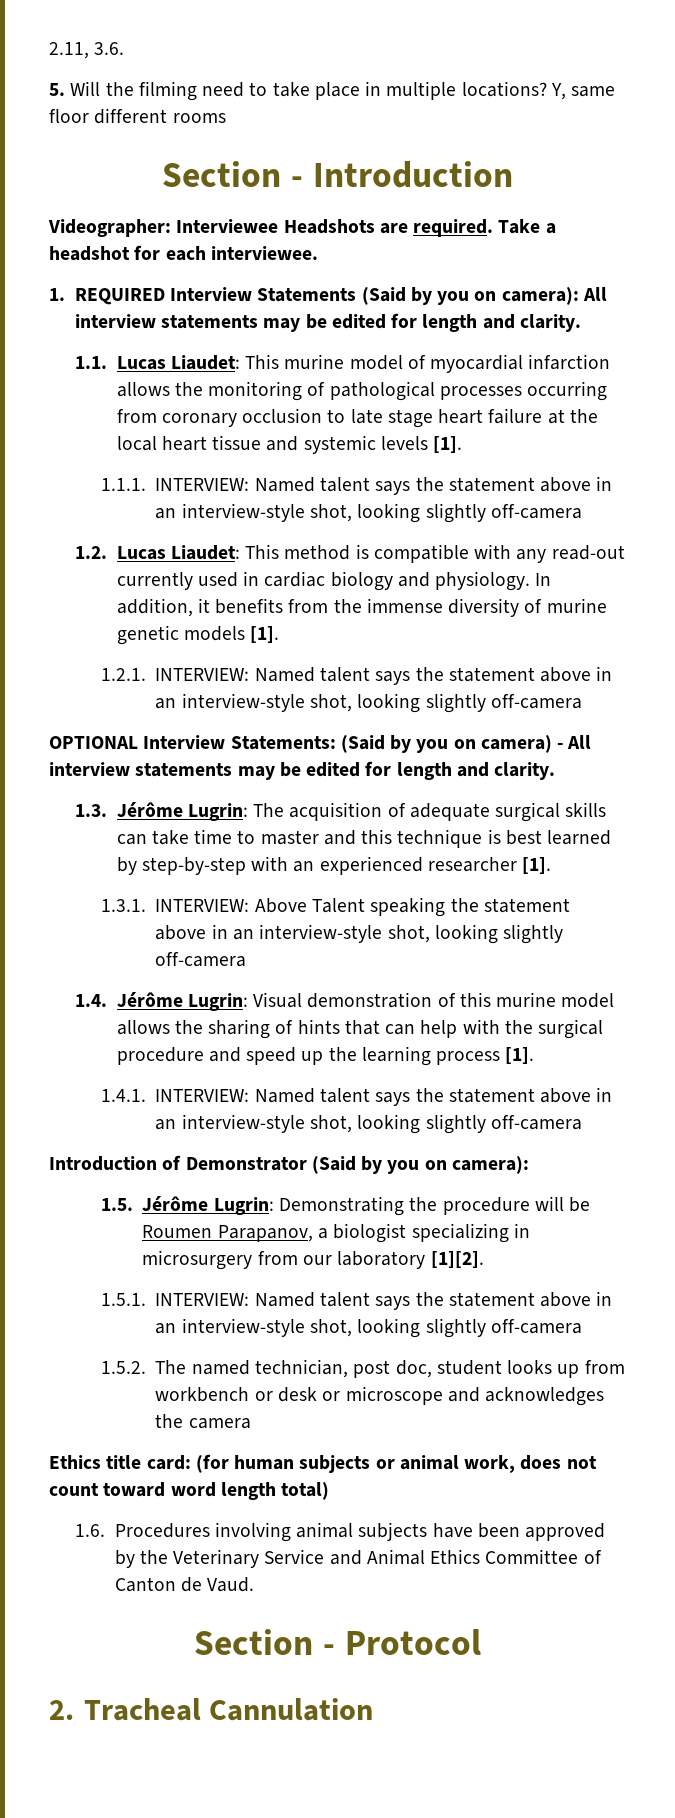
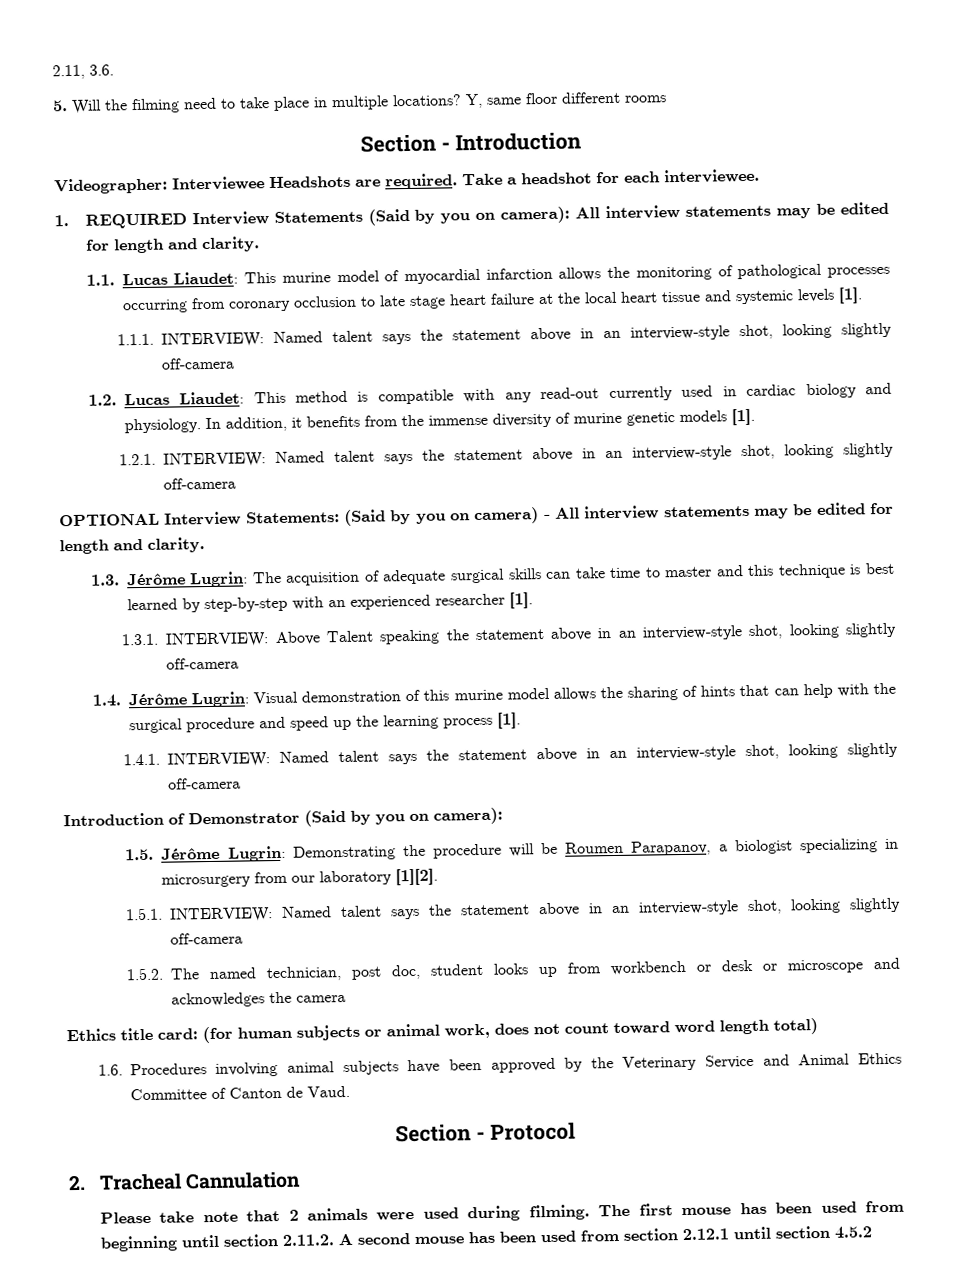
(373, 1709) none -> [99,1200,904,1224] [99,1225,872,1252] // Please take note that 2 animals were used during filming. The first mouse has been used from beginning until section 2.11.2. A second mouse has been used from section 2.12.1 until section 4.5.2

